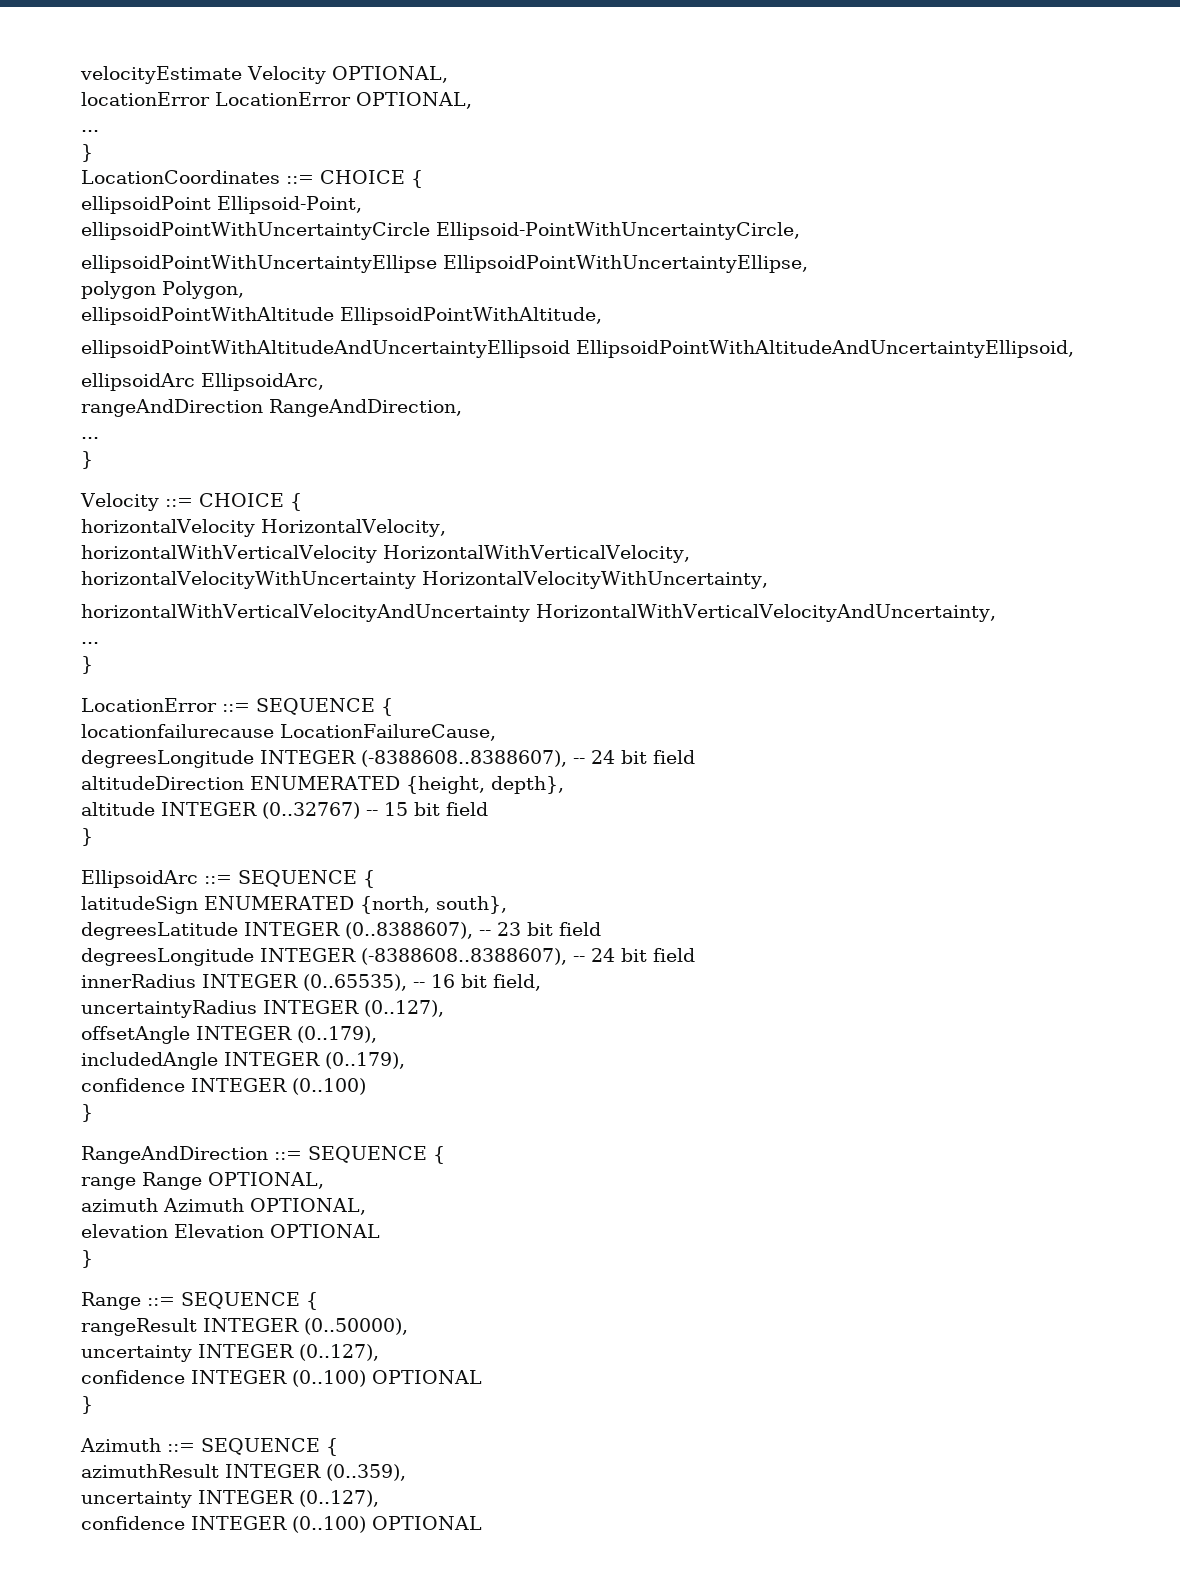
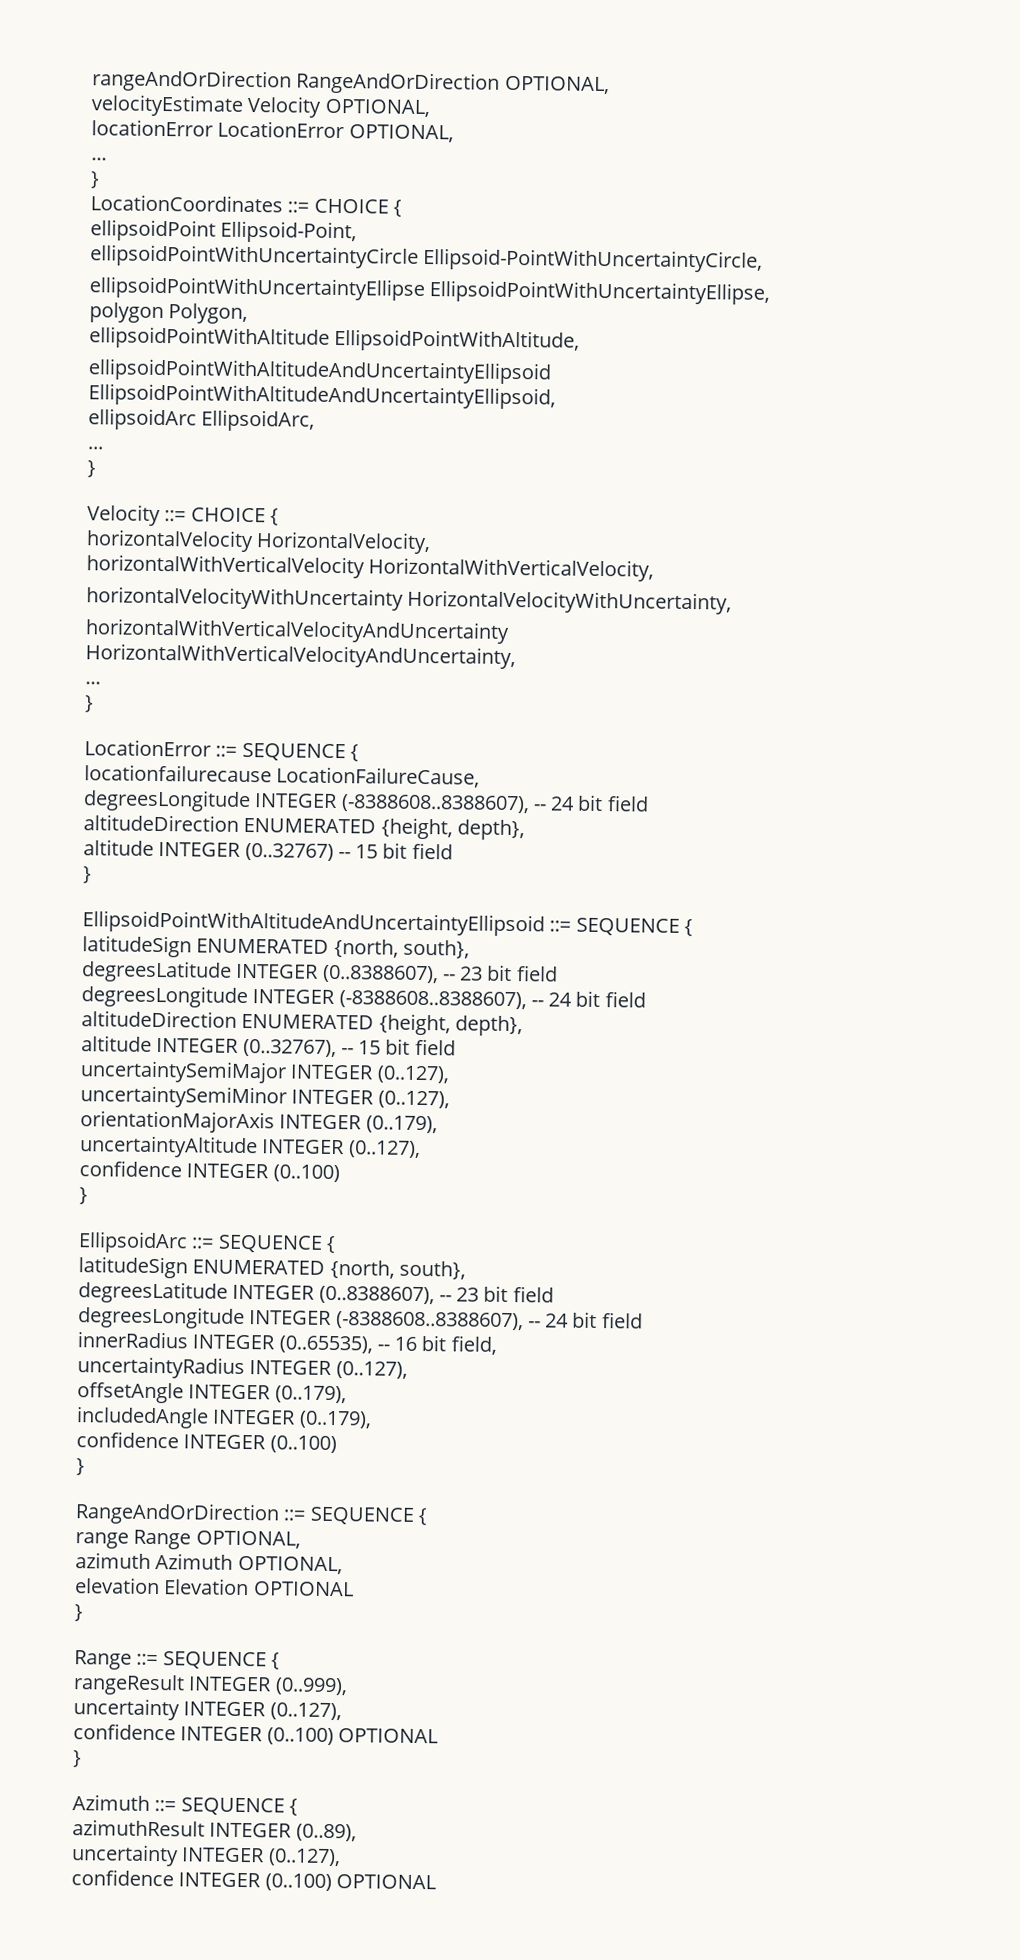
(80, 75) none -> [92,69,610,95] rangeAndOrDirection RangeAndOrDirection OPTIONAL, //
[81,399,462,417] // rangeAndDirection RangeAndDirection, -> (316, 420) none
(93, 837) none -> [82,910,693,937] [82,935,470,959] [81,960,558,984] [81,985,646,1010] [81,1010,523,1037] [81,1035,456,1058] [80,1060,450,1084] [80,1085,450,1109] [80,1110,438,1134] [79,1135,421,1159] [79,1160,340,1183] [79,1187,88,1205] // EllipsoidPointWithAltitudeAndUncertaintyEllipsoid ::= SEQUENCE { // latitudeSign ENUMERATED {north, south}, // degreesLatitude INTEGER (0..8388607), -- 23 bit field // degreesLongitude INTEGER (-8388608..8388607), -- 24 bit field // altitudeDirection ENUMERATED {height, depth}, // altitude INTEGER (0..32767), -- 15 bit field // uncertaintySemiMajor INTEGER (0..127), // uncertaintySemiMinor INTEGER (0..127), // orientationMajorAxis INTEGER (0..179), // uncertaintyAltitude INTEGER (0..127), // confidence INTEGER (0..100) // }
[81,1146,268,1164] RangeAndDirection -> [75,1502,280,1526] RangeAndOrDirection
[304,1318,408,1335] (0..50000), -> [274,1677,348,1696] (0..999),
[326,1464,406,1481] (0..359), -> [295,1823,357,1842] (0..89),

